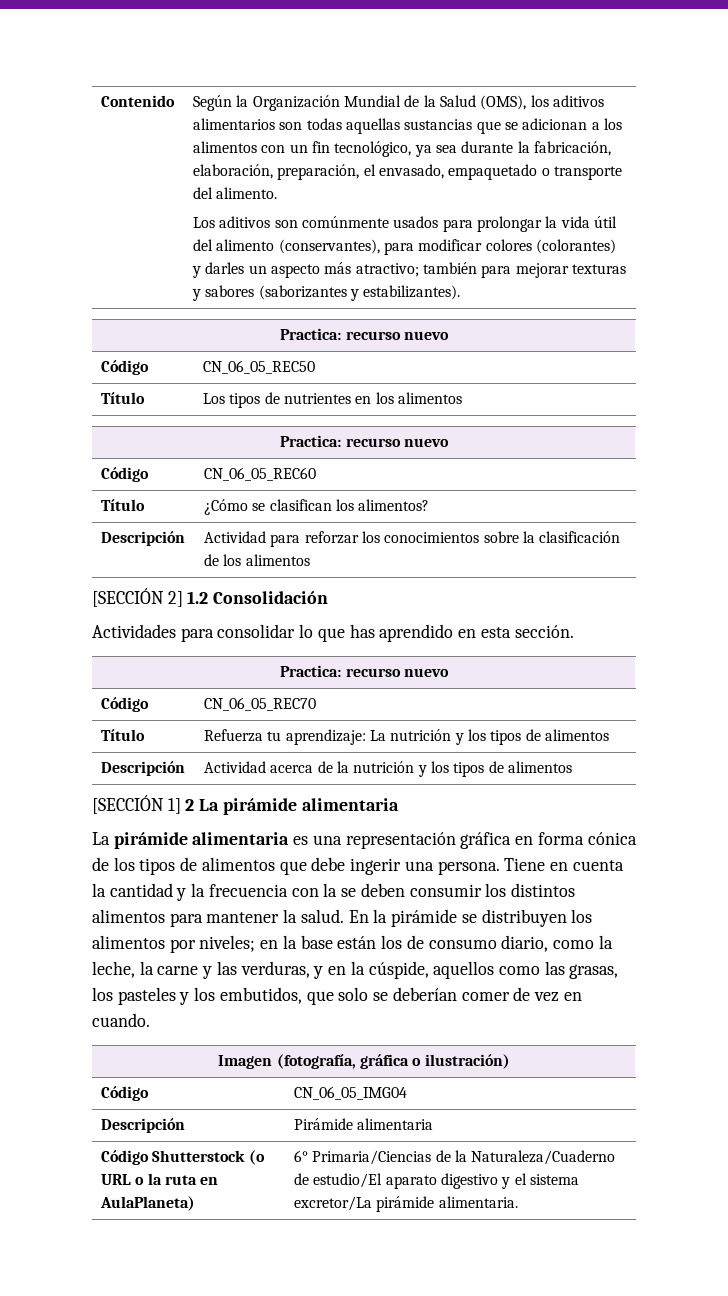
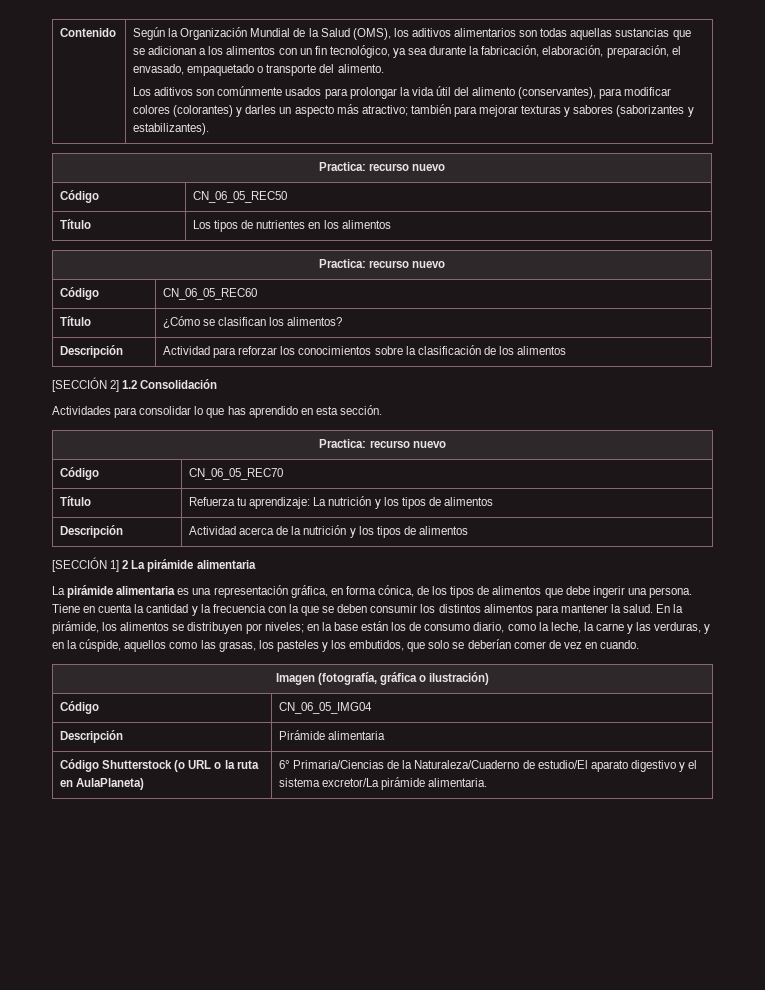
[460,832,512,849] gráfica -> [290,585,328,598] gráfica,
[587,832,637,845] cónica -> [377,585,414,597] cónica,
(338, 890) none -> [301,606,320,616] que
[391,909,593,927] [92,935,165,949] pirámide se distribuyen los alimentos -> [52,621,243,634] pirámide, los alimentos se distribuyen

